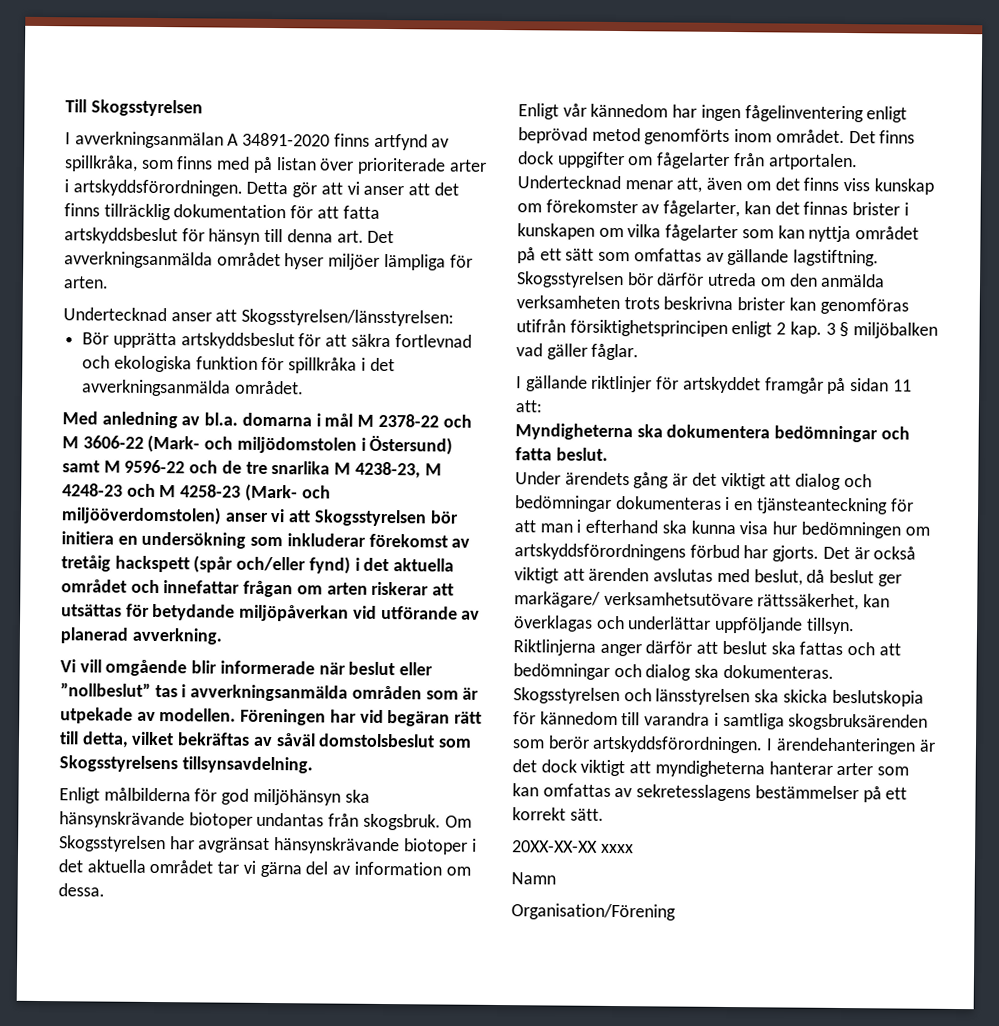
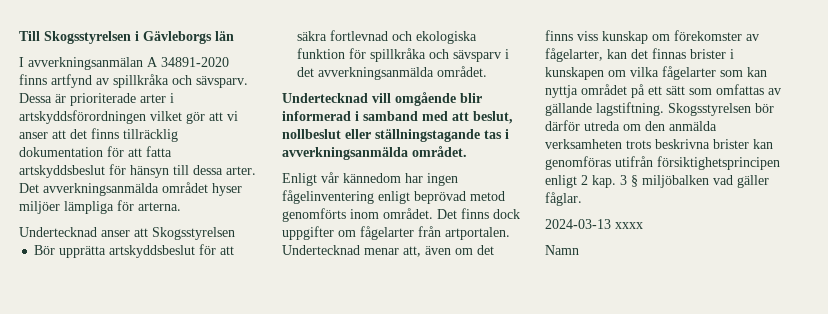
(203, 108) none -> [135,31,234,44] i Gävleborgs län
[64,155,355,174] spillkråka, som finns med på listan över -> [113,74,248,88] [19,93,66,103] spillkråka och sävsparv. Dessa är
[72,179,289,197] artskyddsförordningen. Detta -> [19,110,182,124] artskyddsförordningen vilket
[286,229,364,243] denna art. -> [193,165,256,175] dessa arter.
[63,276,109,289] arten. -> [138,202,181,211] arterna.
[241,308,455,327] Skogsstyrelsen/länsstyrelsen: -> [152,227,235,240] Skogsstyrelsen
(358, 365) none -> [429,49,502,62] och sävsparv
[62,411,472,429] [62,434,454,455] [62,459,442,479] [62,483,331,502] [61,506,459,527] [61,531,471,549] [61,555,455,574] [61,579,455,598] [61,603,481,622] [60,627,222,645] [60,659,434,677] [60,682,480,702] [60,707,483,727] [59,731,473,748] [59,755,313,774] [59,787,370,806] [59,811,472,831] [59,835,477,855] [58,859,471,878] [58,883,105,897] Med anledning av bl.a. domarna i mål M 2378-22 och M 3606-22 (Mark- och miljödomstolen i Östersund) samt M 9596-22 och de tre snarlika M 4238-23, M 4248-23 och M 4258-23 (Mark- och miljööverdomstolen) anser vi att Skogsstyrelsen bör initiera en undersökning som inkluderar förekomst av tretåig hackspett (spår och/eller fynd) i det aktuella området och innefattar frågan om arten riskerar att utsättas för betydande miljöpåverkan vid utförande av planerad avverkning. // Vi vill omgående blir informerade när beslut eller ”nollbeslut” tas i avverkningsanmälda områden som är utpekade av modellen. Föreningen har vid begäran rätt till detta, vilket bekräftas av såväl domstolsbeslut som Skogsstyrelsens tillsynsavdelning. // Enligt målbilderna för god miljöhänsyn ska hänsynskrävande biotoper undantas från skogsbruk. Om Skogsstyrelsen har avgränsat hänsynskrävande biotoper i det aktuella området tar vi gärna del av information om dessa. -> [282,92,482,106] [282,111,513,124] [282,129,509,142] [282,146,467,160] Undertecknad vill omgående blir informerad i samband med att beslut, nollbeslut eller ställningstagande tas i avverkningsanmälda området.
[516,375,912,395] [515,400,542,413] [515,423,910,443] [515,447,608,461] [515,471,872,490] [515,495,914,515] [514,519,930,539] [514,543,917,562] [514,567,902,587] [514,591,891,611] [513,615,855,635] [513,639,901,657] [513,663,834,681] [513,687,924,707] [513,711,929,731] [512,735,936,755] [512,759,910,778] [512,783,908,803] [512,807,604,821] [512,840,598,853] I gällande riktlinjer för artskyddet framgår på sidan 11 att: // Myndigheterna ska dokumentera bedömningar och fatta beslut. // Under ärendets gång är det viktigt att dialog och bedömningar dokumenteras i en tjänsteanteckning för att man i efterhand ska kunna visa hur bedömningen om artskyddsförordningens förbud har gjorts. Det är också viktigt att ärenden avslutas med beslut, då beslut ger markägare/ verksamhetsutövare rättssäkerhet, kan överklagas och underlättar uppföljande tillsyn. Riktlinjerna anger därför att beslut ska fattas och att bedömningar och dialog ska dokumenteras. Skogsstyrelsen och länsstyrelsen ska skicka beslutskopia för kännedom till varandra i samtliga skogsbruksärenden som berör artskyddsförordningen. I ärendehanteringen är det dock viktigt att myndigheterna hanterar arter som kan omfattas av sekretesslagens bestämmelser på ett korrekt sätt. // 20XX-XX-XX -> [545,219,611,229] 2024-03-13
[511,903,676,921] // Organisation/Förening -> (579, 250) none

